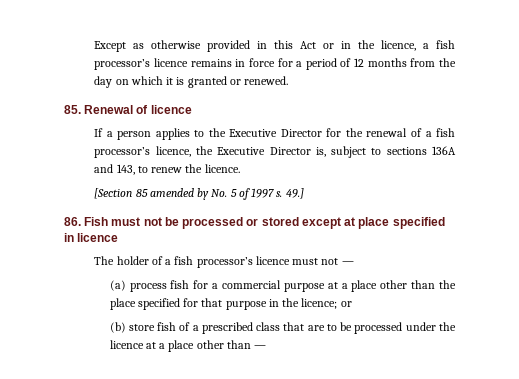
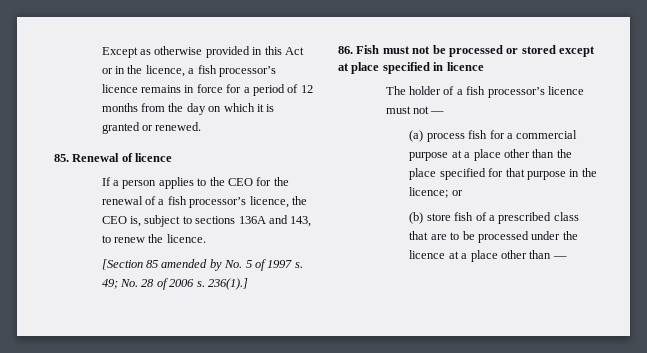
[229,129,322,137] Executive Director -> [227,178,253,186] CEO
[217,147,311,155] Executive Director -> [101,216,127,224] CEO
[285,188,304,199] 49.] -> [101,278,248,290] 49; No. 28 of 2006 s. 236(1).]

